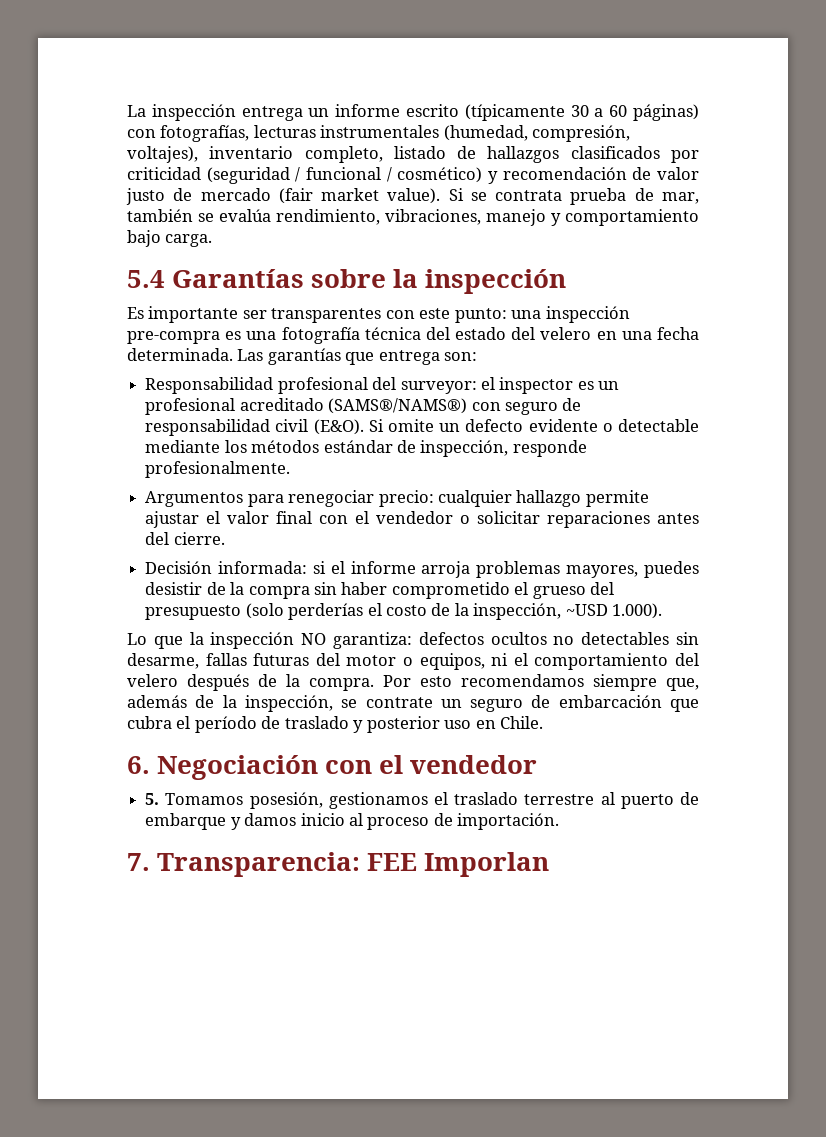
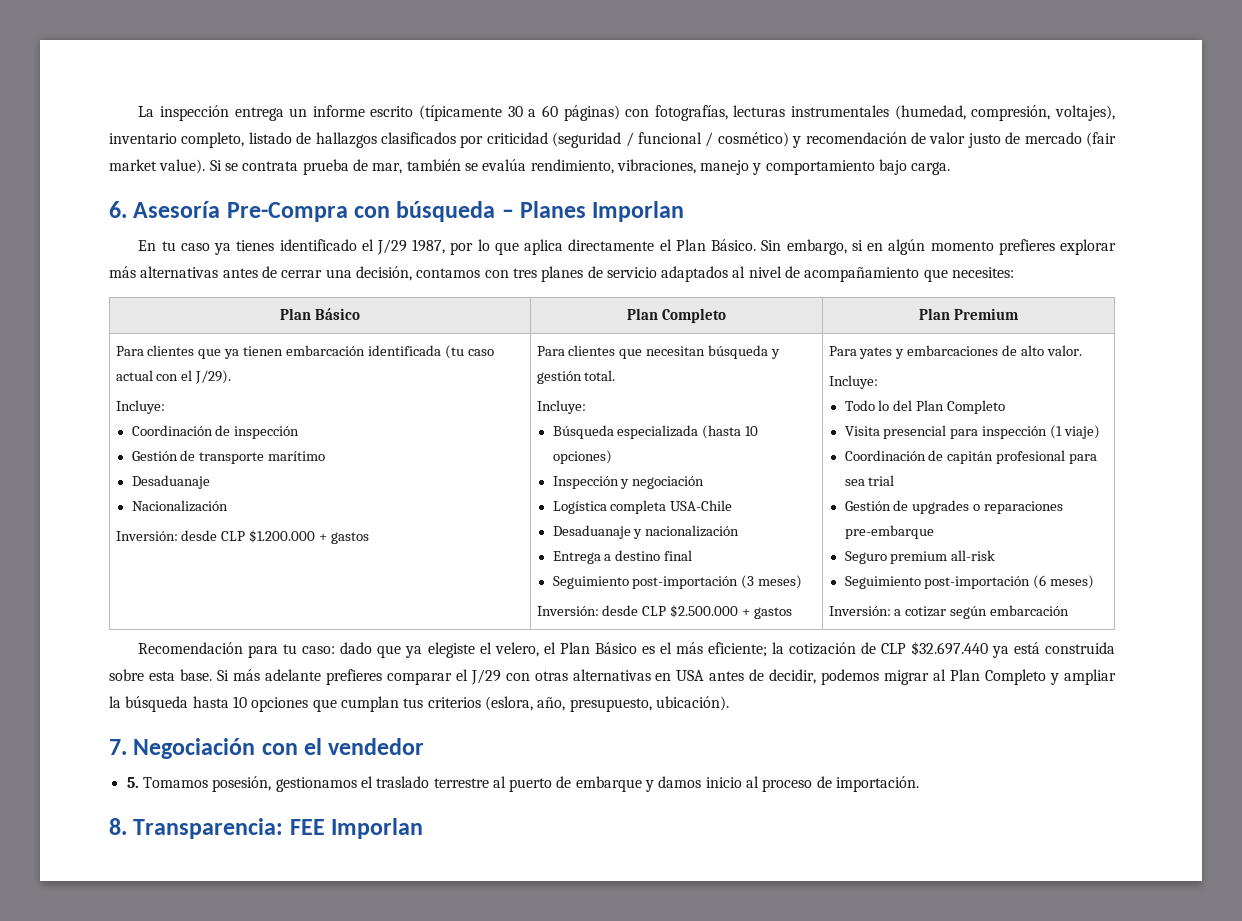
[127,269,567,294] [127,306,630,323] [127,327,699,344] [127,348,478,365] [145,377,620,394] [145,398,582,415] [145,419,700,436] [145,440,587,457] [145,461,291,478] [145,490,649,507] [145,511,700,528] [145,532,225,545] [145,561,699,578] [145,582,615,599] [145,603,663,620] [127,632,699,649] [127,653,700,670] [127,674,699,691] [127,695,699,712] [127,716,544,733] [127,756,150,774] 5.4 Garantías sobre la inspección // Es importante ser transparentes con este punto: una inspección pre-compra es una fotografía técnica del estado del velero en una fecha determinada. Las garantías que entrega son: // Responsabilidad profesional del surveyor: el inspector es un profesional acreditado (SAMS®/NAMS®) con seguro de responsabilidad civil (E&O). Si omite un defecto evidente o detectable mediante los métodos estándar de inspección, responde profesionalmente. // Argumentos para renegociar precio: cualquier hallazgo permite ajustar el valor final con el vendedor o solicitar reparaciones antes del cierre. // Decisión informada: si el informe arroja problemas mayores, puedes desistir de la compra sin haber comprometido el grueso del presupuesto (solo perderías el costo de la inspección, ~USD 1.000). // Lo que la inspección NO garantiza: defectos ocultos no detectables sin desarme, fallas futuras del motor o equipos, ni el comportamiento del velero después de la compra. Por esto recomendamos siempre que, además de la inspección, se contrate un seguro de embarcación que cubra el período de traslado y posterior uso en Chile. // 6. -> [109,201,685,222] [138,239,1116,255] [109,266,1015,282] [280,308,360,320] [627,308,726,323] [919,308,1019,320] [115,345,494,359] [115,370,232,384] [115,400,165,414] [131,425,300,439] [131,450,326,464] [131,475,210,489] [131,500,228,512] [115,530,370,544] [536,345,781,359] [536,370,616,384] [536,400,586,414] [552,425,759,439] [552,450,612,464] [552,476,705,489] [552,500,733,514] [552,525,740,539] [552,550,693,564] [552,575,803,589] [536,605,793,619] [828,345,1083,359] [828,375,878,389] [844,400,1006,414] [844,425,1101,439] [844,450,1098,464] [844,475,895,486] [844,500,1064,514] [844,525,934,539] [844,550,996,564] [844,575,1095,589] [828,605,1070,619] [138,641,1116,658] [109,669,1117,685] [109,696,729,712] [109,739,127,755] 6. Asesoría Pre-Compra con búsqueda – Planes Imporlan // En tu caso ya tienes identificado el J/29 1987, por lo que aplica directamente el Plan Básico. Sin embargo, si en algún momento prefieres explorar más alternativas antes de cerrar una decisión, contamos con tres planes de servicio adaptados al nivel de acompañamiento que necesites: // Plan Básico | Plan Completo | Plan Premium // Para clientes que ya tienen embarcación identificada (tu caso actual con el J/29). // Incluye: // Coordinación de inspección // Gestión de transporte marítimo // Desaduanaje // Nacionalización // Inversión: desde CLP $1.200.000 + gastos | Para clientes que necesitan búsqueda y gestión total. // Incluye: // Búsqueda especializada (hasta 10 opciones) // Inspección y negociación // Logística completa USA-Chile // Desaduanaje y nacionalización // Entrega a destino final // Seguimiento post-importación (3 meses) // Inversión: desde CLP $2.500.000 + gastos | Para yates y embarcaciones de alto valor. // Incluye: // Todo lo del Plan Completo // Visita presencial para inspección (1 viaje) // Coordinación de capitán profesional para sea trial // Gestión de upgrades o reparaciones pre-embarque // Seguro premium all-risk // Seguimiento post-importación (6 meses) // Inversión: a cotizar según embarcación // Recomendación para tu caso: dado que ya elegiste el velero, el Plan Básico es el más eficiente; la cotización de CLP $32.697.440 ya está construida sobre esta base. Si más adelante prefieres comparar el J/29 con otras alternativas en USA antes de decidir, podemos migrar al Plan Completo y ampliar la búsqueda hasta 10 opciones que cumplan tus criterios (eslora, año, presupuesto, ubicación). // 7.
[127,853,150,871] 7. -> [109,818,127,835] 8.

